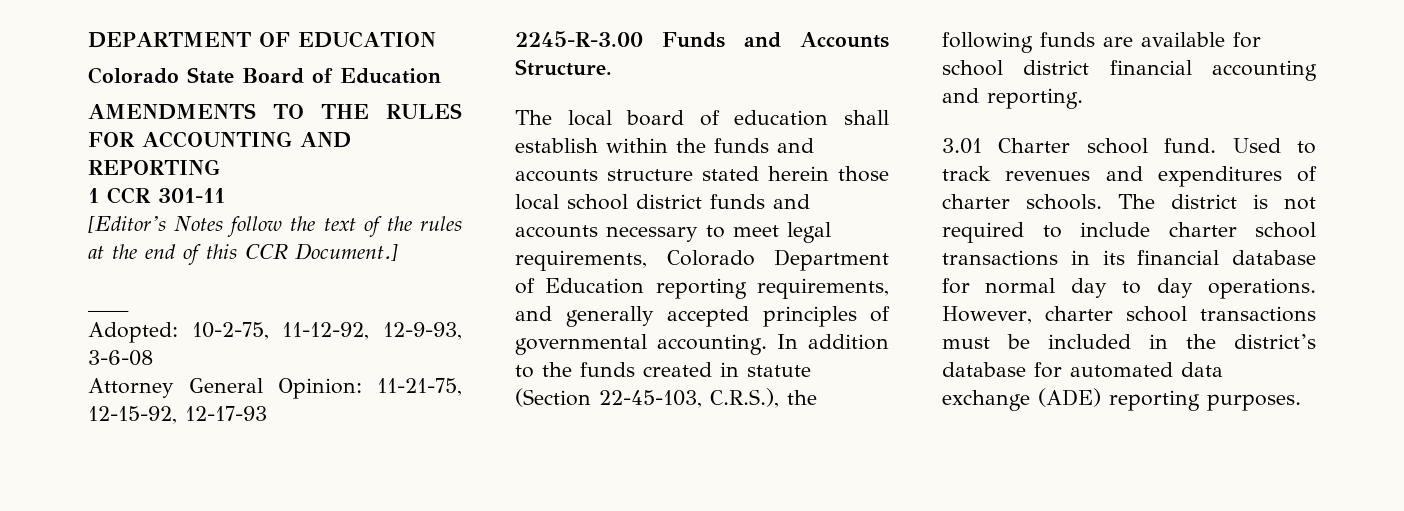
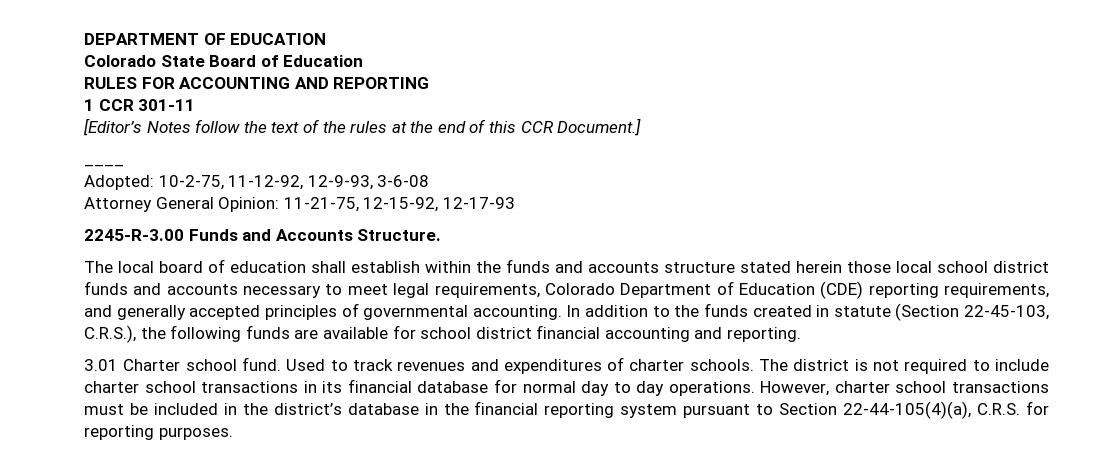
[88,103,369,120] AMENDMENTS TO THE -> (364, 61) none
(645, 286) none -> [820,281,864,299] (CDE)
[1034,362,1223,378] [942,388,1101,411] for automated data exchange (ADE) -> [424,401,1049,419] in the financial reporting system pursuant to Section 22-44-105(4)(a), C.R.S. for

